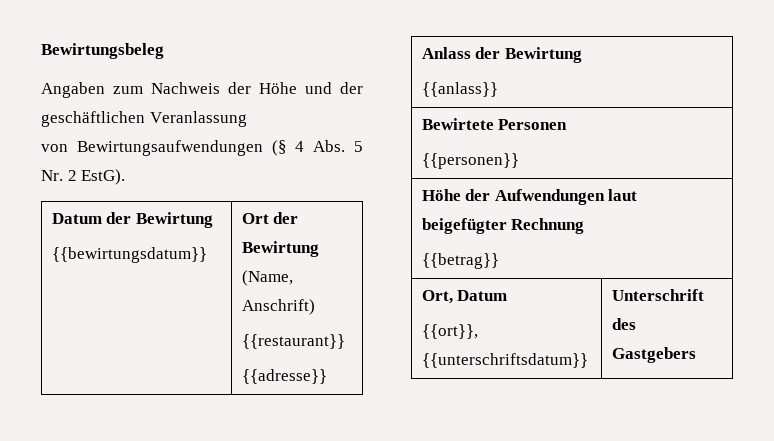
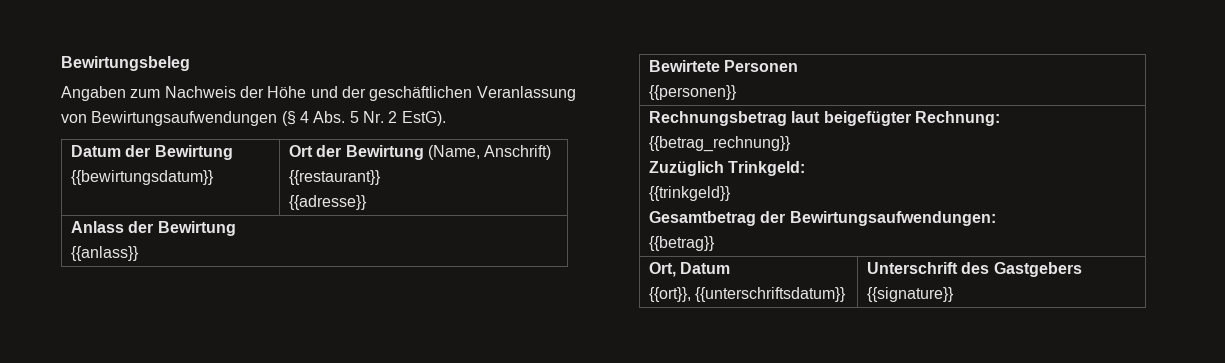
[421,189,638,205] [421,218,585,234] Höhe der Aufwendungen laut beigefügter Rechnung -> [648,111,1000,126] [648,136,791,152] [648,161,806,176] [648,186,731,201] [648,211,996,226] Rechnungsbetrag laut beigefügter Rechnung: // {{betrag_rechnung}} // Zuzüglich Trinkgeld: // {{trinkgeld}} // Gesamtbetrag der Bewirtungsaufwendungen:
(696, 355) none -> [866,287,954,302] // {{signature}}

